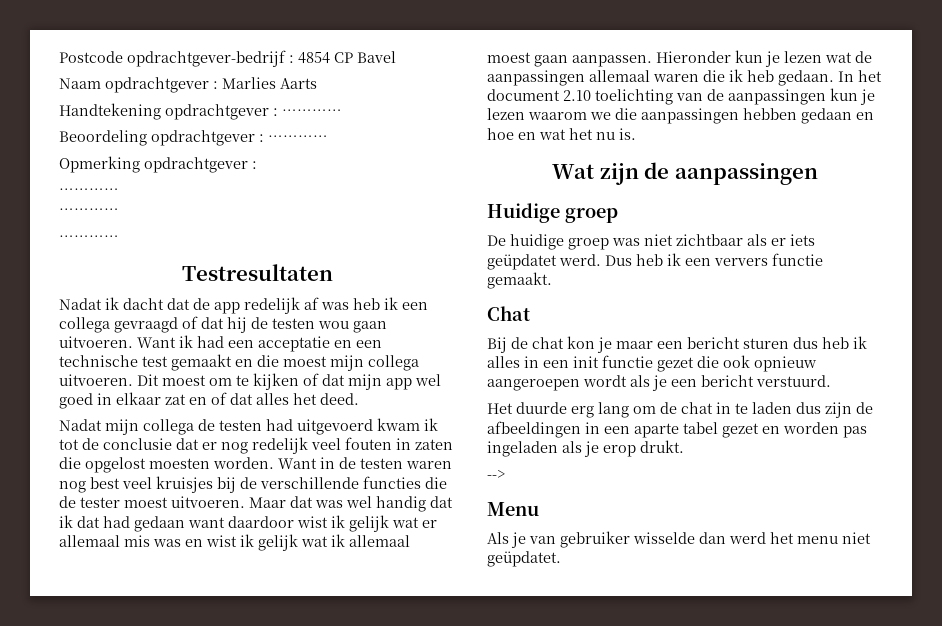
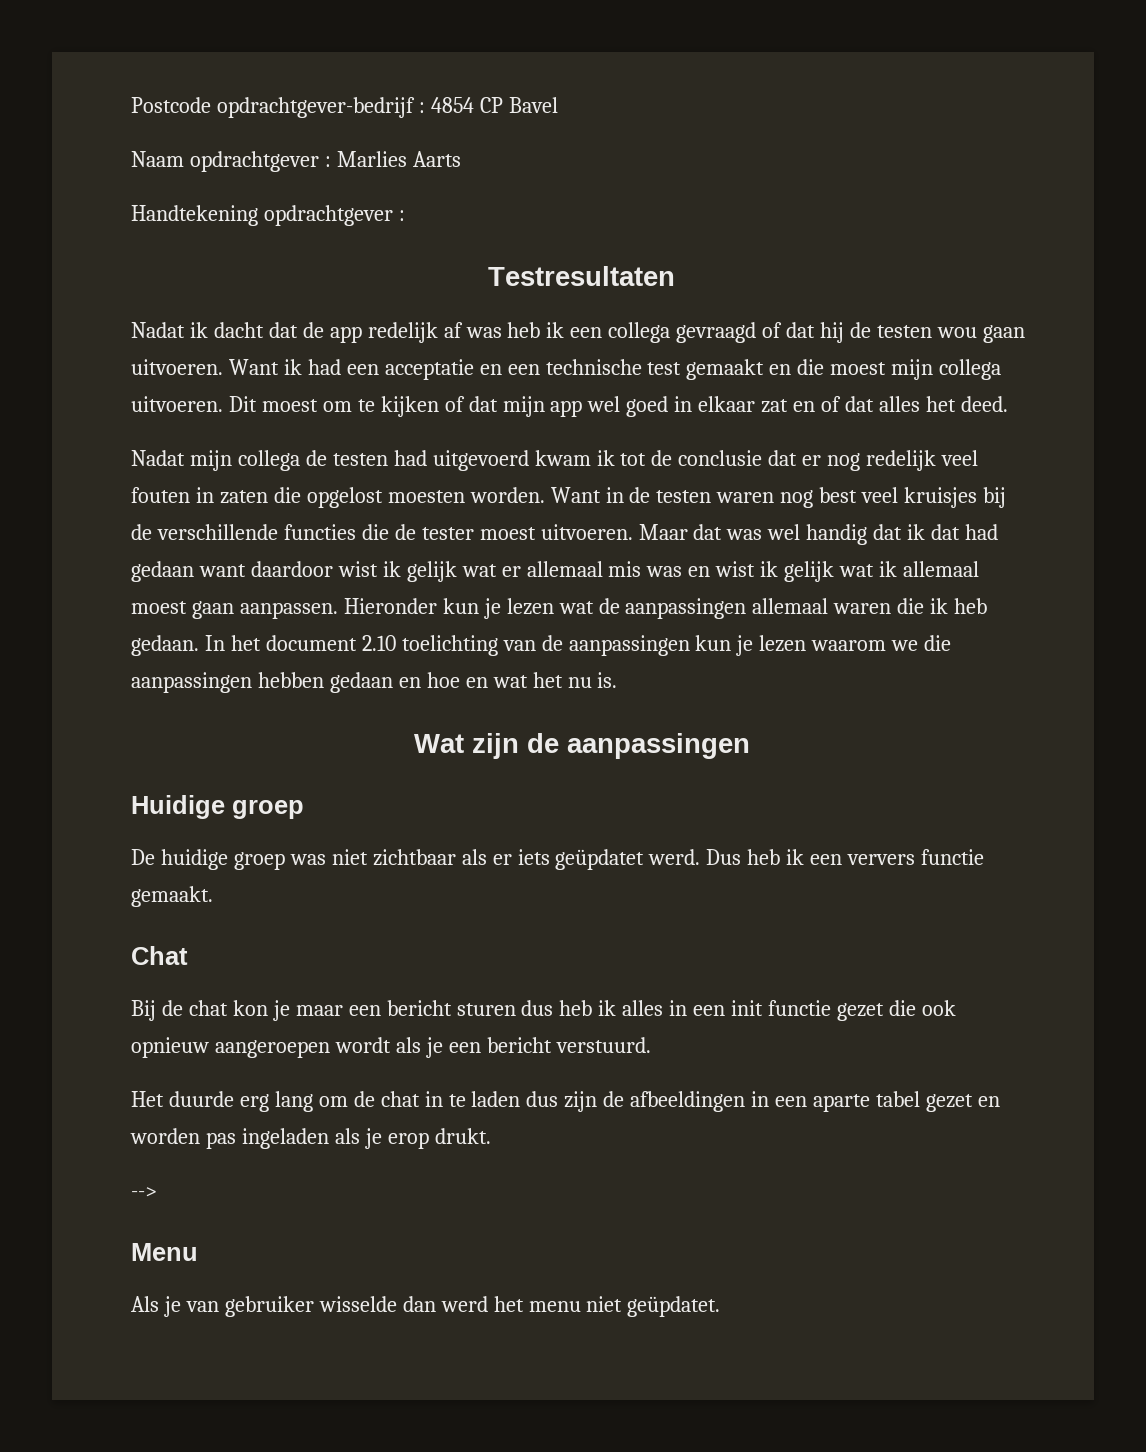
[282,109,342,116] [59,130,328,146] [59,156,257,173] [59,188,119,195] [59,208,119,215] [59,235,119,242] ………… // Beoordeling opdrachtgever : ………… // Opmerking opdrachtgever : // ………… // ………… // ………… -> (405, 215) none

